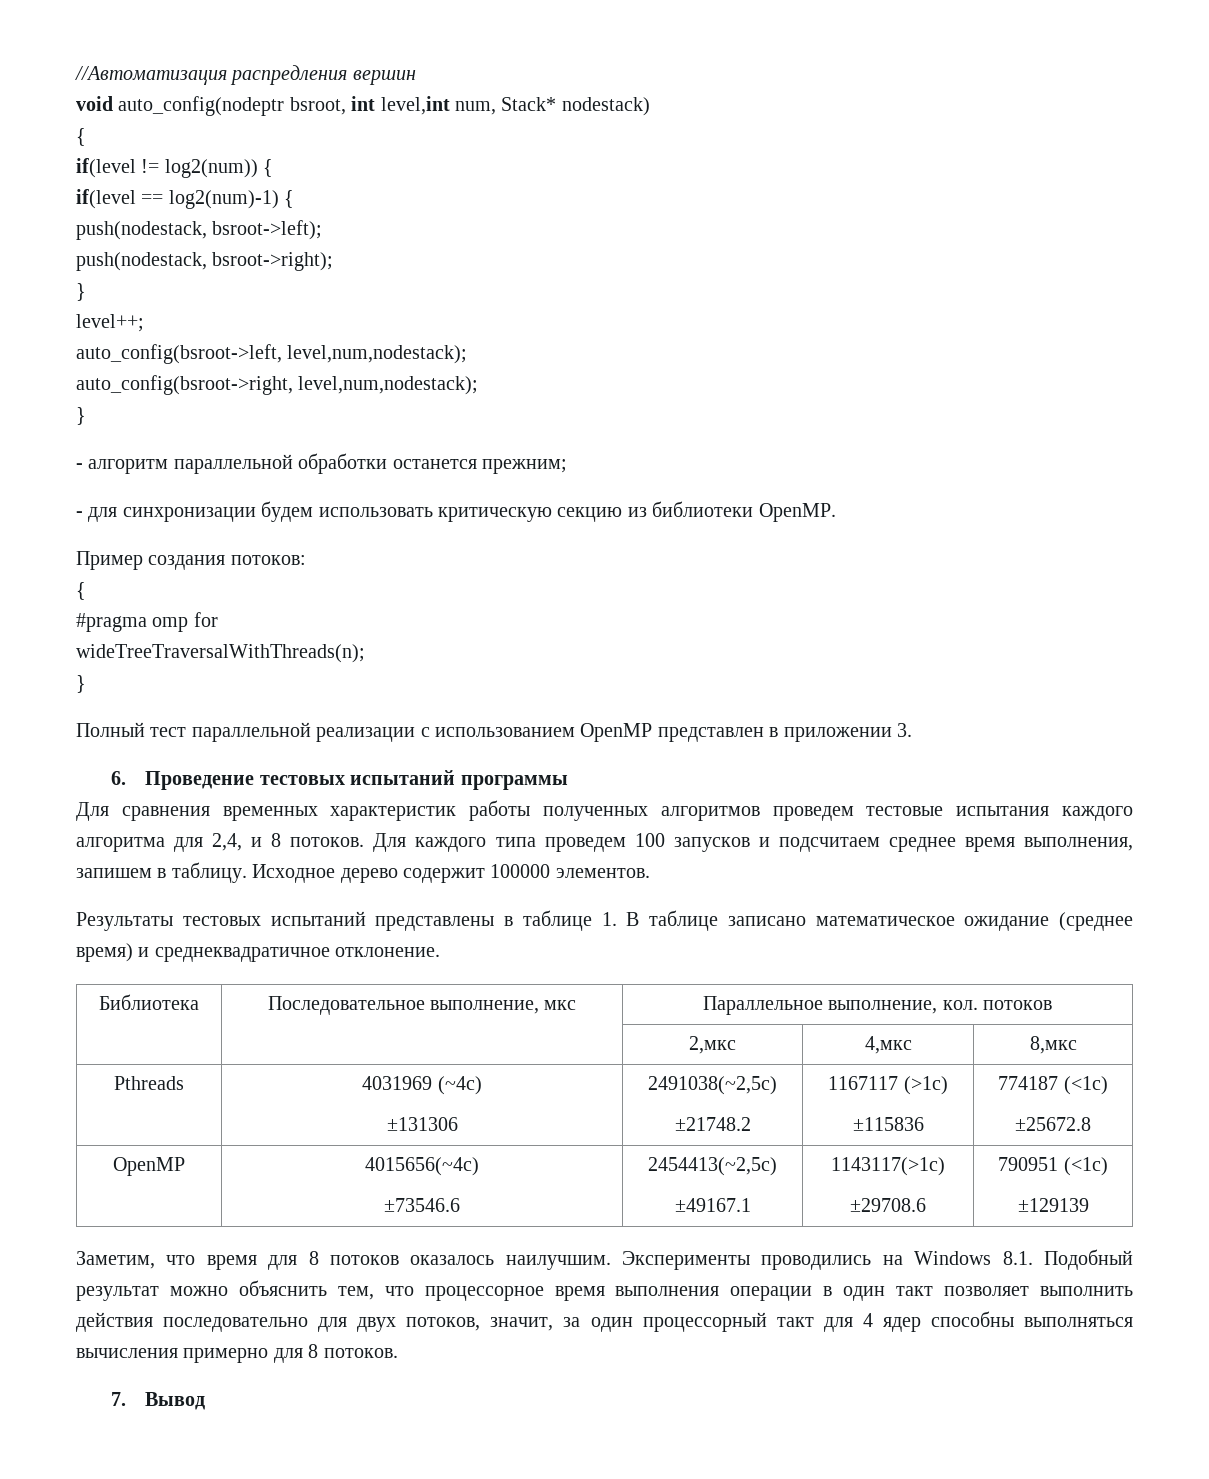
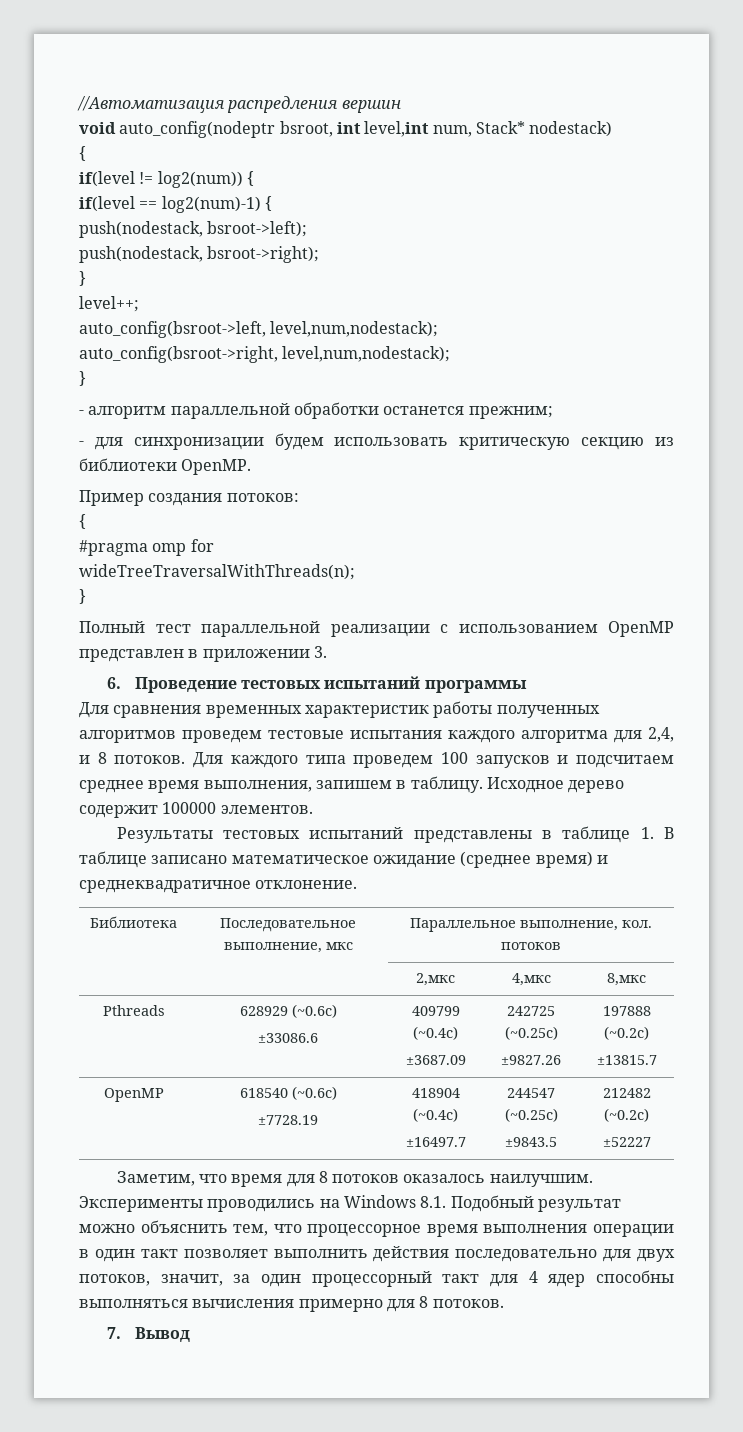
[362,1076,482,1095] [386,1117,458,1131] [648,1076,777,1095] [674,1117,751,1131] [828,1076,948,1095] [852,1117,924,1131] [998,1076,1108,1095] [1015,1117,1091,1131] [113,1157,185,1176] [365,1157,479,1176] [384,1198,460,1212] [648,1157,777,1176] [674,1198,751,1212] [831,1157,945,1176] [850,1198,926,1212] [998,1157,1108,1176] [1017,1198,1089,1212] 4031969 (~4c) // ±131306 | 2491038(~2,5c) // ±21748.2 | 1167117 (>1c) // ±115836 | 774187 (<1c) // ±25672.8 // OpenMP | 4015656(~4c) // ±73546.6 | 2454413(~2,5с) // ±49167.1 | 1143117(>1c) // ±29708.6 | 790951 (<1c) // ±129139 -> [239,1004,337,1018] [258,1033,318,1043] [411,1006,460,1016] [412,1026,458,1040] [405,1055,466,1065] [506,1006,555,1016] [504,1026,558,1040] [500,1055,561,1065] [602,1006,651,1016] [604,1026,649,1040] [596,1055,657,1065] [103,1088,164,1102] [239,1086,337,1100] [258,1115,318,1125] [411,1088,460,1098] [412,1108,458,1122] [405,1137,466,1147] [506,1088,555,1098] [504,1108,558,1122] [504,1137,557,1147] [602,1088,651,1098] [604,1108,649,1122] [602,1137,651,1147] 628929 (~0.6c) // ±33086.6 | 409799 (~0.4c) // ±3687.09 | 242725 (~0.25c) // ±9827.26 | 197888 (~0.2c) // ±13815.7 // OpenMP | 618540 (~0.6c) // ±7728.19 | 418904 (~0.4с) // ±16497.7 | 244547 (~0.25c) // ±9843.5 | 212482 (~0.2c) // ±52227

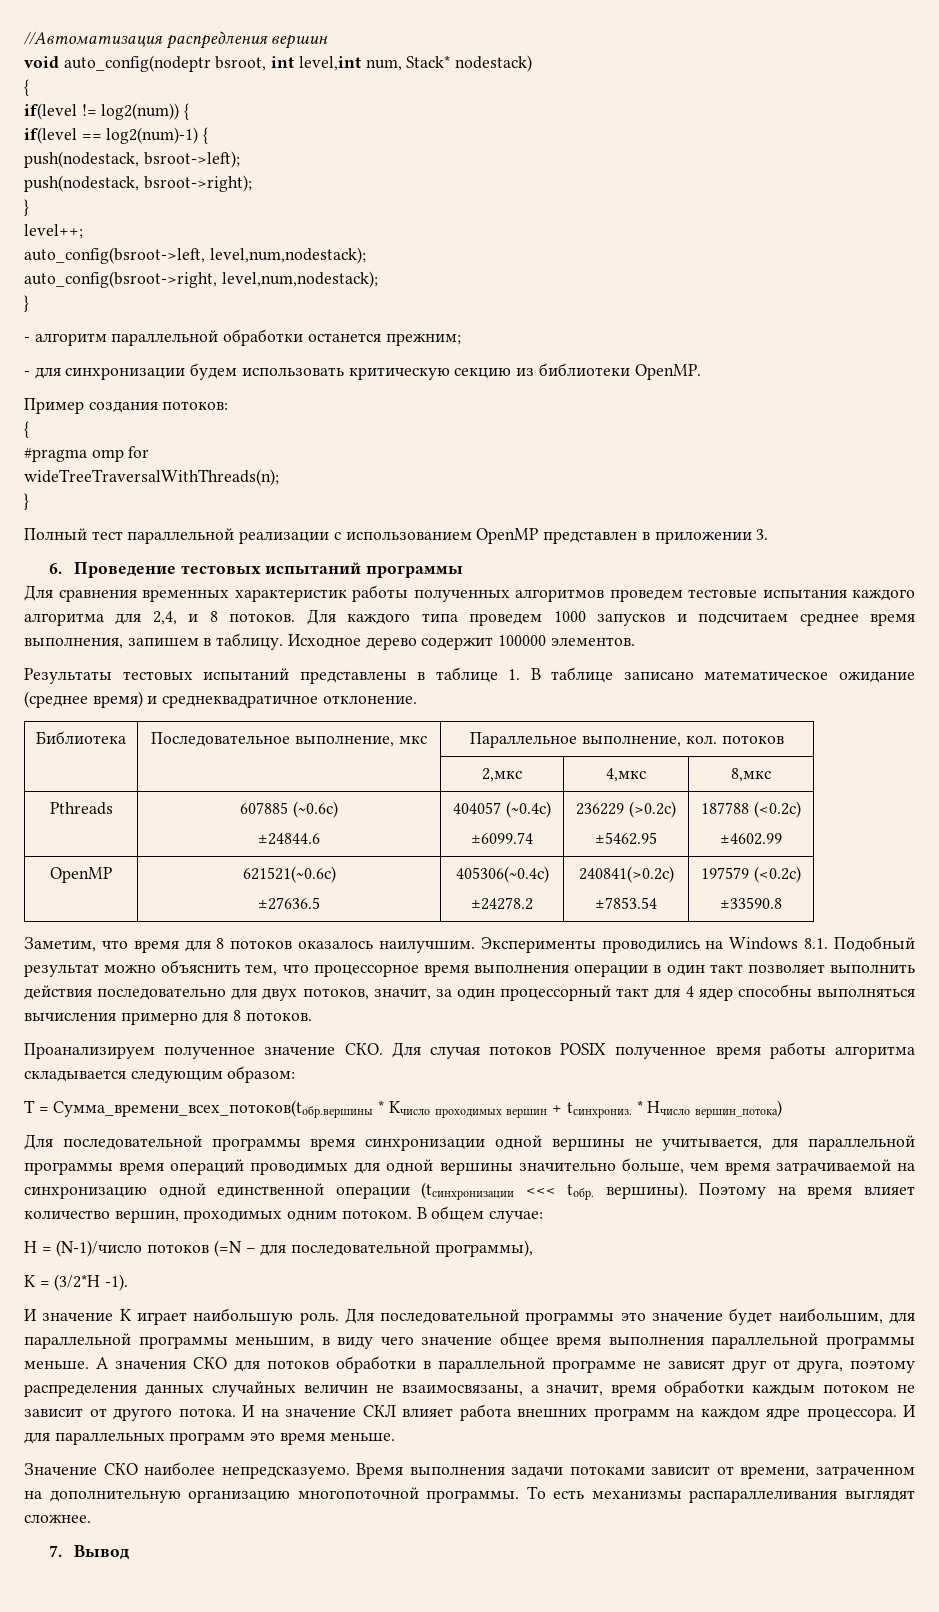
[440,752,468,764] 100 -> [553,611,586,622] 1000
[239,1004,337,1018] [258,1033,318,1043] [411,1006,460,1016] [412,1026,458,1040] [405,1055,466,1065] [506,1006,555,1016] [504,1026,558,1040] [500,1055,561,1065] [602,1006,651,1016] [604,1026,649,1040] [596,1055,657,1065] [103,1088,164,1102] [239,1086,337,1100] [258,1115,318,1125] [411,1088,460,1098] [412,1108,458,1122] [405,1137,466,1147] [506,1088,555,1098] [504,1108,558,1122] [504,1137,557,1147] [602,1088,651,1098] [604,1108,649,1122] [602,1137,651,1147] 628929 (~0.6c) // ±33086.6 | 409799 (~0.4c) // ±3687.09 | 242725 (~0.25c) // ±9827.26 | 197888 (~0.2c) // ±13815.7 // OpenMP | 618540 (~0.6c) // ±7728.19 | 418904 (~0.4с) // ±16497.7 | 244547 (~0.25c) // ±9843.5 | 212482 (~0.2c) // ±52227 -> [240,801,338,818] [258,833,320,845] [453,801,551,818] [471,832,533,844] [576,801,676,818] [595,832,657,845] [701,801,801,818] [720,833,782,845] [50,867,112,883] [242,866,336,883] [258,897,320,910] [455,866,549,883] [471,897,533,910] [578,866,674,883] [595,897,657,909] [701,866,801,883] [720,897,782,909] 607885 (~0.6c) // ±24844.6 | 404057 (~0.4c) // ±6099.74 | 236229 (>0.2c) // ±5462.95 | 187788 (<0.2c) // ±4602.99 // OpenMP | 621521(~0.6c) // ±27636.5 | 405306(~0.4с) // ±24278.2 | 240841(>0.2c) // ±7853.54 | 197579 (<0.2c) // ±33590.8
(504, 1303) none -> [24,1042,915,1059] [24,1066,296,1083] [24,1100,782,1118] [24,1134,915,1151] [24,1158,916,1175] [24,1182,915,1200] [24,1206,544,1223] [24,1240,533,1257] [24,1274,129,1291] [24,1308,915,1325] [24,1332,915,1349] [24,1356,915,1373] [24,1380,915,1397] [24,1404,916,1421] [24,1432,395,1445] [24,1462,915,1479] [24,1486,915,1503] [24,1514,91,1523] // Проанализируем полученное значение СКО. Для случая потоков POSIX полученное время работы алгоритма складывается следующим образом: // T = Сумма_времени_всех_потоков(tобр.вершины * Kчисло проходимых вершин + tсинхрониз. * Hчисло вершин_потока) // Для последовательной программы время синхронизации одной вершины не учитывается, для параллельной программы время операций проводимых для одной вершины значительно больше, чем время затрачиваемой на синхронизацию одной единственной операции (tсинхронизации <<< tобр. вершины). Поэтому на время влияет количество вершин, проходимых одним потоком. В общем случае: // H = (N-1)/число потоков (=N – для последовательной программы), // K = (3/2*H -1). // И значение K играет наибольшую роль. Для последовательной программы это значение будет наибольшим, для параллельной программы меньшим, в виду чего значение общее время выполнения параллельной программы меньше. А значения СКО для потоков обработки в параллельной программе не зависят друг от друга, поэтому распределения данных случайных величин не взаимосвязаны, а значит, время обработки каждым потоком не зависит от другого потока. И на значение СКЛ влияет работа внешних программ на каждом ядре процессора. И для параллельных программ это время меньше. // Значение СКО наиболее непредсказуемо. Время выполнения задачи потоками зависит от времени, затраченном на дополнительную организацию многопоточной программы. То есть механизмы распараллеливания выглядят сложнее.

